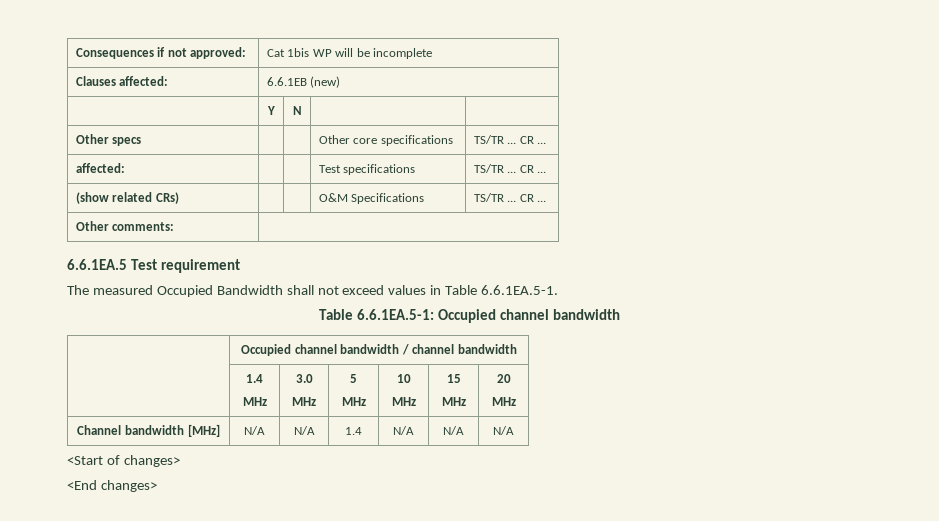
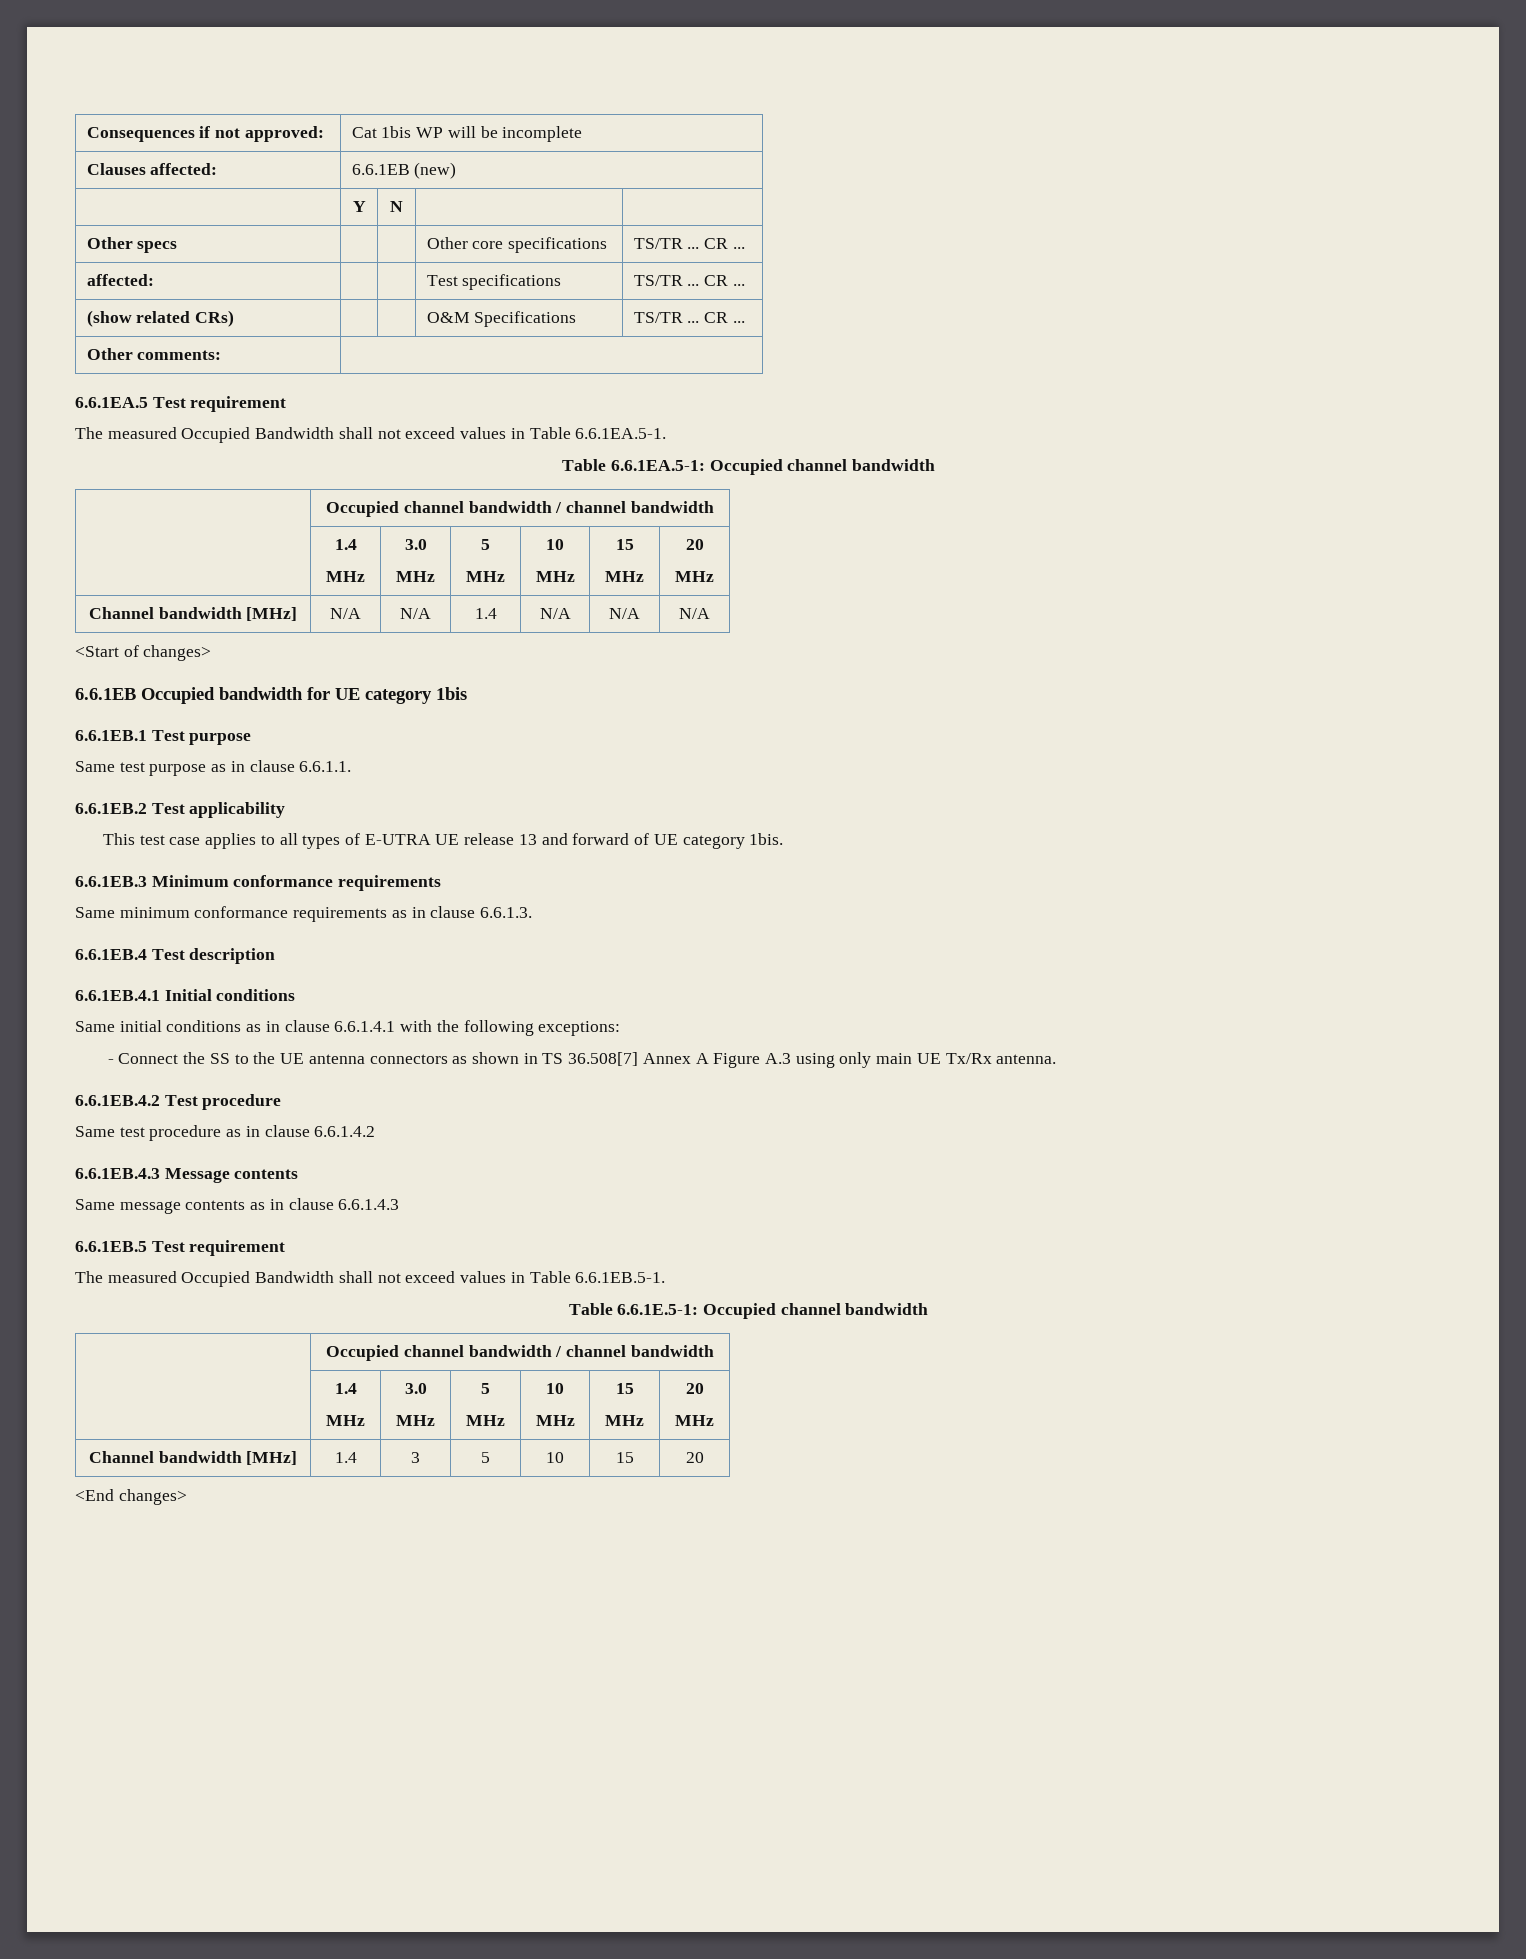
(180, 461) none -> [75,687,467,704] [75,730,252,745] [75,760,352,776] [75,802,286,818] [102,833,784,849] [75,875,442,891] [75,906,533,922] [75,948,276,964] [75,989,296,1001] [75,1020,621,1036] [107,1052,1057,1068] [75,1094,282,1110] [75,1125,376,1141] [75,1168,299,1183] [75,1198,400,1214] [75,1240,286,1256] [75,1271,666,1287] [568,1303,929,1319] [326,1345,714,1361] [334,1383,357,1394] [326,1415,365,1426] [404,1383,427,1394] [396,1415,435,1426] [481,1383,490,1394] [466,1415,505,1426] [546,1383,564,1394] [535,1415,575,1426] [615,1383,634,1394] [605,1415,644,1426] [685,1383,704,1394] [675,1415,714,1426] [88,1451,298,1465] [334,1452,357,1463] [411,1452,420,1463] [481,1452,490,1463] [546,1452,564,1463] [615,1452,634,1463] [685,1452,704,1463] // 6.6.1EB Occupied bandwidth for UE category 1bis // 6.6.1EB.1 Test purpose // Same test purpose as in clause 6.6.1.1. // 6.6.1EB.2 Test applicability // This test case applies to all types of E-UTRA UE release 13 and forward of UE category 1bis. // 6.6.1EB.3 Minimum conformance requirements // Same minimum conformance requirements as in clause 6.6.1.3. // 6.6.1EB.4 Test description // 6.6.1EB.4.1 Initial conditions // Same initial conditions as in clause 6.6.1.4.1 with the following exceptions: // - Connect the SS to the UE antenna connectors as shown in TS 36.508[7] Annex A Figure A.3 using only main UE Tx/Rx antenna. // 6.6.1EB.4.2 Test procedure // Same test procedure as in clause 6.6.1.4.2 // 6.6.1EB.4.3 Message contents // Same message contents as in clause 6.6.1.4.3 // 6.6.1EB.5 Test requirement // The measured Occupied Bandwidth shall not exceed values in Table 6.6.1EB.5-1. // Table 6.6.1E.5-1: Occupied channel bandwidth // | Occupied channel bandwidth / channel bandwidth // | 1.4 // MHz | 3.0 // MHz | 5 // MHz | 10 // MHz | 15 // MHz | 20 // MHz // Channel bandwidth [MHz] | 1.4 | 3 | 5 | 10 | 15 | 20

